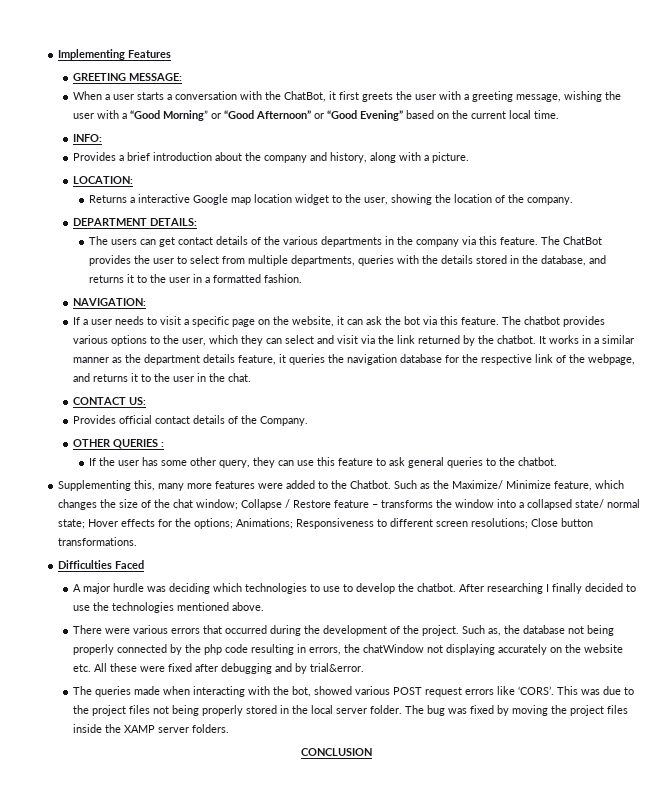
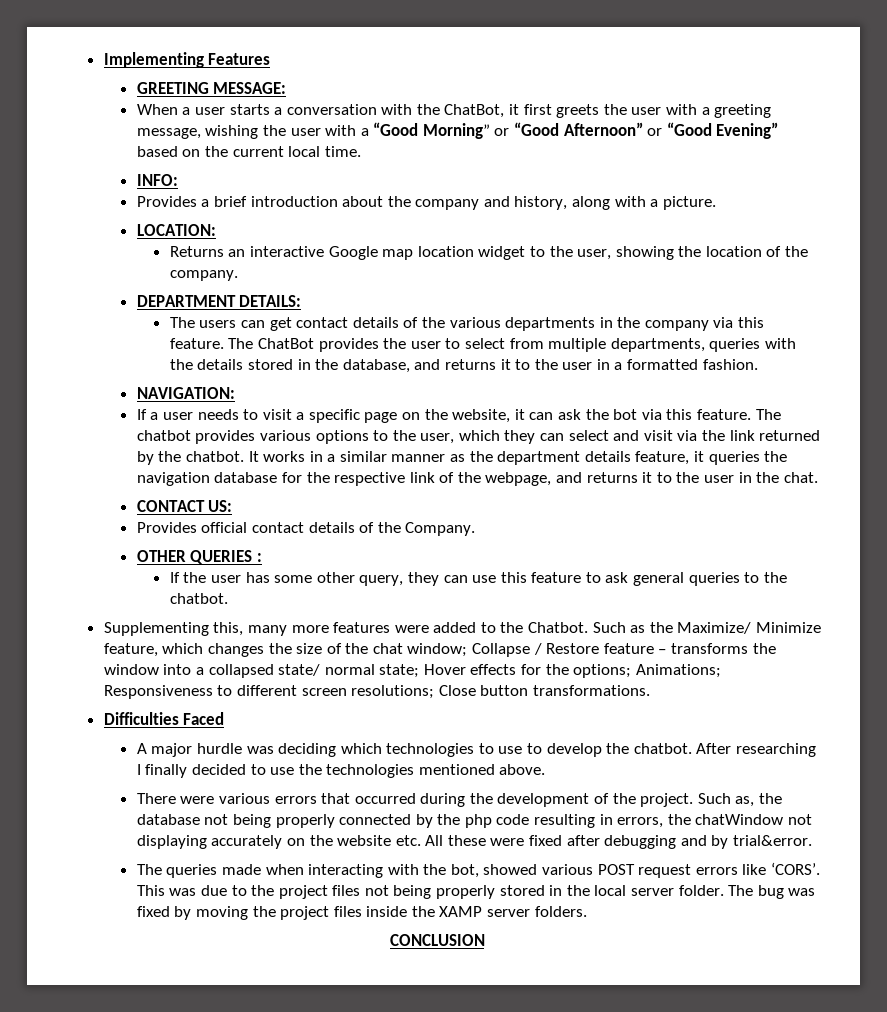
[129,197,135,203] a -> [228,249,246,257] an

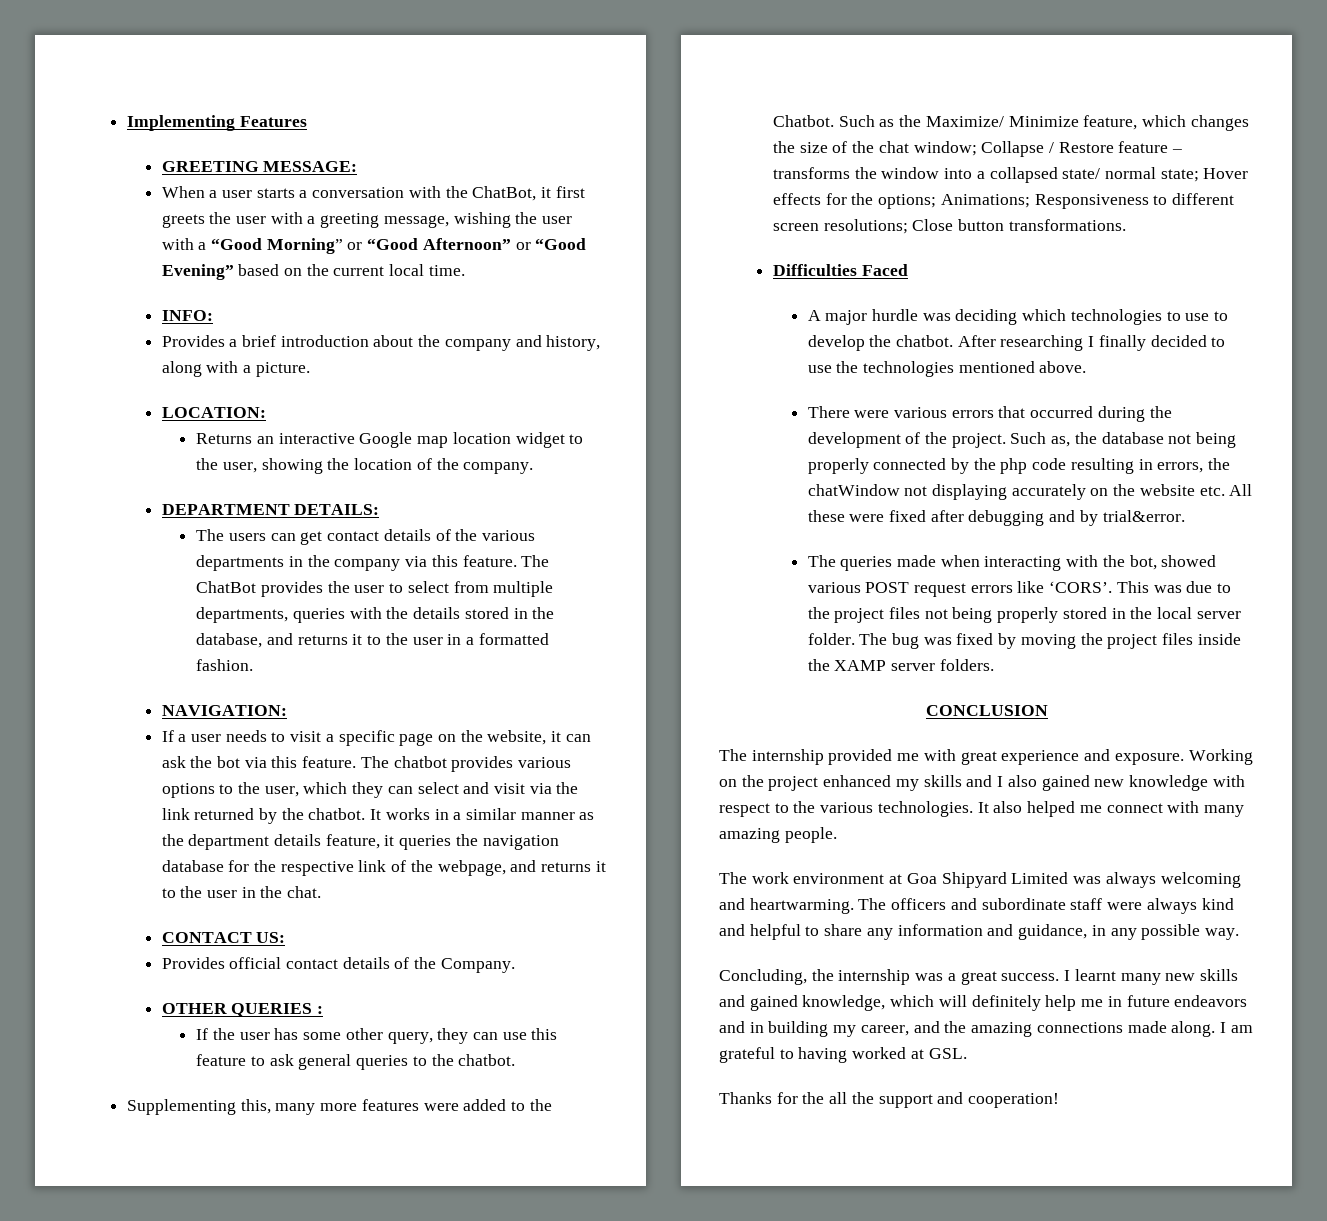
(485, 940) none -> [719,749,1253,765] [719,775,1245,791] [719,801,1244,817] [719,827,837,843] [719,872,1241,888] [719,898,1234,914] [719,924,1239,940] [719,969,1238,985] [719,995,1248,1011] [719,1021,1253,1037] [719,1047,967,1063] [719,1092,1060,1108] // The internship provided me with great experience and exposure. Working on the project enhanced my skills and I also gained new knowledge with respect to the various technologies. It also helped me connect with many amazing people. // The work environment at Goa Shipyard Limited was always welcoming and heartwarming. The officers and subordinate staff were always kind and helpful to share any information and guidance, in any possible way. // Concluding, the internship was a great success. I learnt many new skills and gained knowledge, which will definitely help me in future endeavors and in building my career, and the amazing connections made along. I am grateful to having worked at GSL. // Thanks for the all the support and cooperation!

